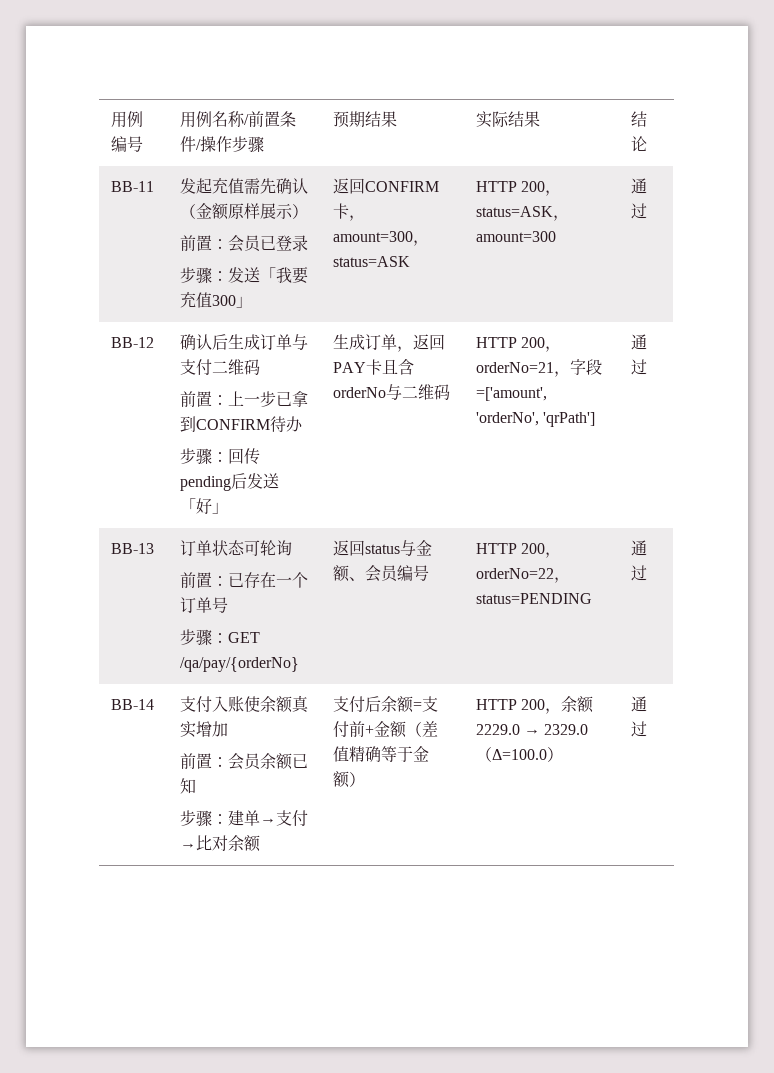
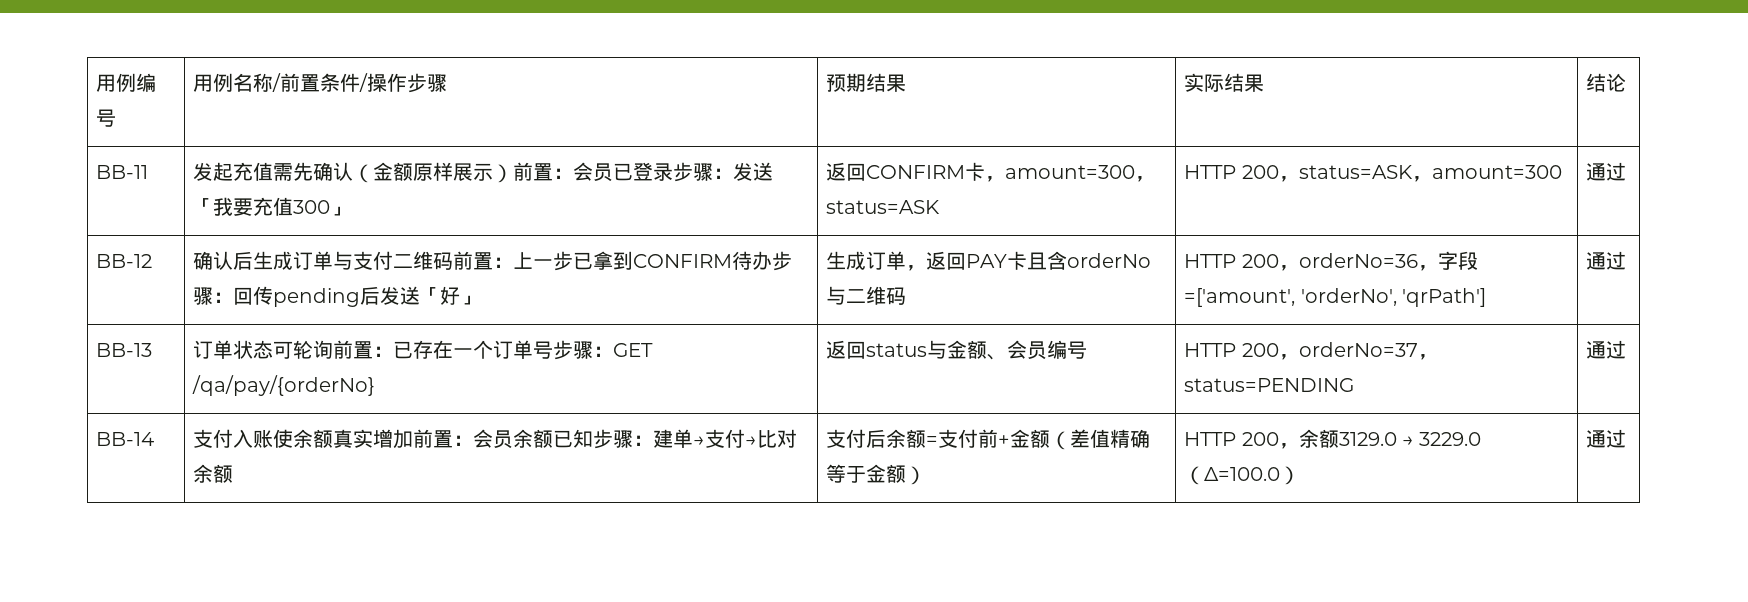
(308, 211) // -> (514, 173) none
(308, 243) // -> (674, 172) none
(260, 367) // -> (454, 261) none
(303, 424) // -> (773, 260) none
[475,362,554,373] orderNo=21 -> [1298,253,1418,268] orderNo=36
(292, 548) // -> (334, 349) none
(228, 605) // -> (554, 350) none
[475,568,554,579] orderNo=22 -> [1298,342,1418,357] orderNo=37
(228, 729) // -> (414, 439) none
(196, 786) // -> (594, 438) none
[475,724,589,735] 2229.0 → 2329.0 -> [1338,432,1482,446] 3129.0 → 3229.0

